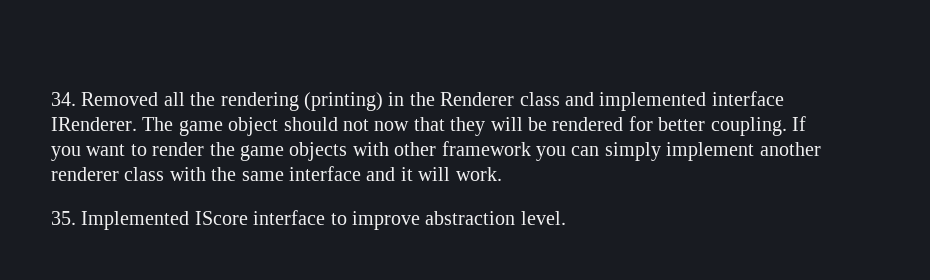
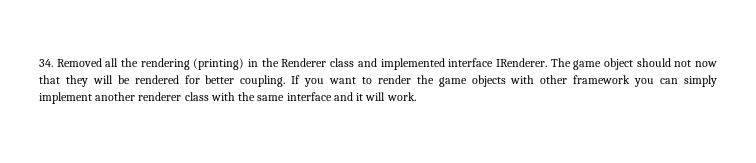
[51,210,566,230] // 35. Implemented IScore interface to improve abstraction level. -> (416, 96) none

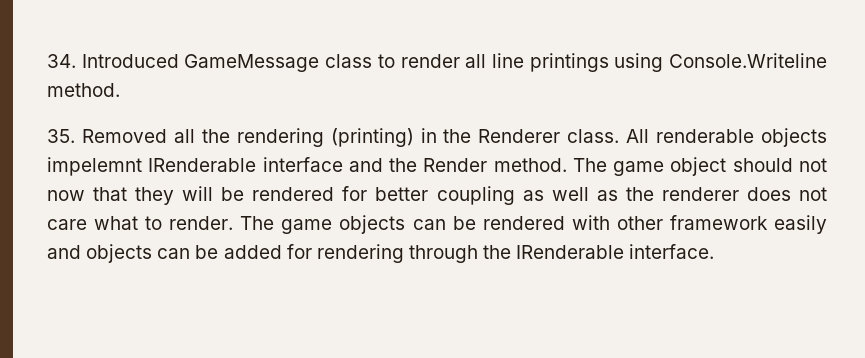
(53, 63) none -> [81,53,827,72] [47,83,120,97] [47,129,75,143] Introduced GameMessage class to render all line printings using Console.Writeline method. // 35.
[330,58,547,70] class and implemented interface IRenderer. -> [567,128,827,147] [47,157,567,176] class. All renderable objects impelemnt IRenderable interface and the Render method.
[240,75,718,87] [39,92,416,104] coupling. If you want to render the game objects with other framework you can simply implement another renderer class with the same interface and it will work. -> [436,186,828,205] [47,215,828,234] [47,244,715,263] coupling as well as the renderer does not care what to render. The game objects can be rendered with other framework easily and objects can be added for rendering through the IRenderable interface.

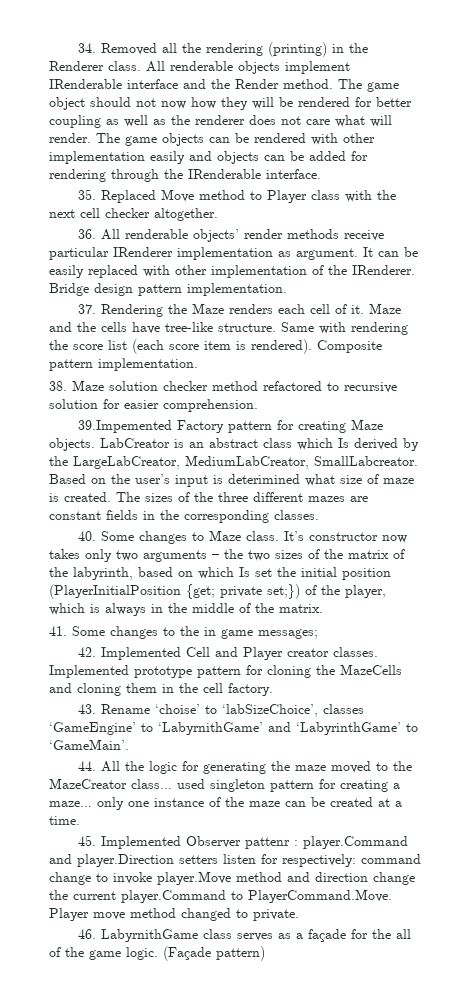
[81,53,827,72] [47,83,120,97] [47,129,75,143] Introduced GameMessage class to render all line printings using Console.Writeline method. // 35. -> (97, 48) none
[47,157,142,176] impelemnt -> [285,61,350,74] implement
[93,187,128,201] that -> [191,97,216,109] how
[145,216,163,230] to -> [370,115,392,127] will
[669,215,768,230] framework -> [49,151,145,164] implementation
(715, 251) none -> [78,189,397,203] [49,208,218,221] [78,229,385,242] [49,247,418,260] [49,265,415,278] [49,283,287,296] [78,303,402,317] [49,322,408,335] [49,339,382,354] [49,358,198,371] [49,380,397,393] [49,399,258,412] [78,419,384,433] [49,438,419,451] [49,455,418,469] [49,474,414,487] [49,492,368,502] [49,510,319,523] [78,530,408,544] [49,549,405,562] [49,567,391,580] [49,584,386,599] [49,603,323,616] [49,626,318,639] [78,647,379,660] [49,664,402,678] [49,683,273,696] [78,704,365,717] [49,722,418,735] [49,739,129,750] [78,761,413,774] [49,778,400,792] [49,797,402,810] [49,816,80,825] [78,835,409,849] [49,854,421,867] [49,871,415,885] [49,889,392,903] [49,908,299,921] [78,929,412,942] [49,946,265,961] // 35. Replaced Move method to Player class with the next cell checker altogether. // 36. All renderable objects’ render methods receive particular IRenderer implementation as argument. It can be easily replaced with other implementation of the IRenderer. Bridge design pattern implementation. // 37. Rendering the Maze renders each cell of it. Maze and the cells have tree-like structure. Same with rendering the score list (each score item is rendered). Composite pattern implementation. // 38. Maze solution checker method refactored to recursive solution for easier comprehension. // 39.Impemented Factory pattern for creating Maze objects. LabCreator is an abstract class which Is derived by the LargeLabCreator, MediumLabCreator, SmallLabcreator. Based on the user’s input is deterimined what size of maze is created. The sizes of the three different mazes are constant fields in the corresponding classes. // 40. Some changes to Maze class. It’s constructor now takes only two arguments – the two sizes of the matrix of the labyrinth, based on which Is set the initial position (PlayerInitialPosition {get; private set;}) of the player, which is always in the middle of the matrix. // 41. Some changes to the in game messages; // 42. Implemented Cell and Player creator classes. Implemented prototype pattern for cloning the MazeCells and cloning them in the cell factory. // 43. Rename ‘choise’ to ‘labSizeChoice’, classes ‘GameEngine’ to ‘LabyrnithGame’ and ‘LabyrinthGame’ to ‘GameMain’. // 44. All the logic for generating the maze moved to the MazeCreator class… used singleton pattern for creating a maze… only one instance of the maze can be created at a time. // 45. Implemented Observer pattenr : player.Command and player.Direction setters listen for respectively: command change to invoke player.Move method and direction change the current player.Command to PlayerCommand.Move. Player move method changed to private. // 46. LabyrnithGame class serves as a façade for the all of the game logic. (Façade pattern)

